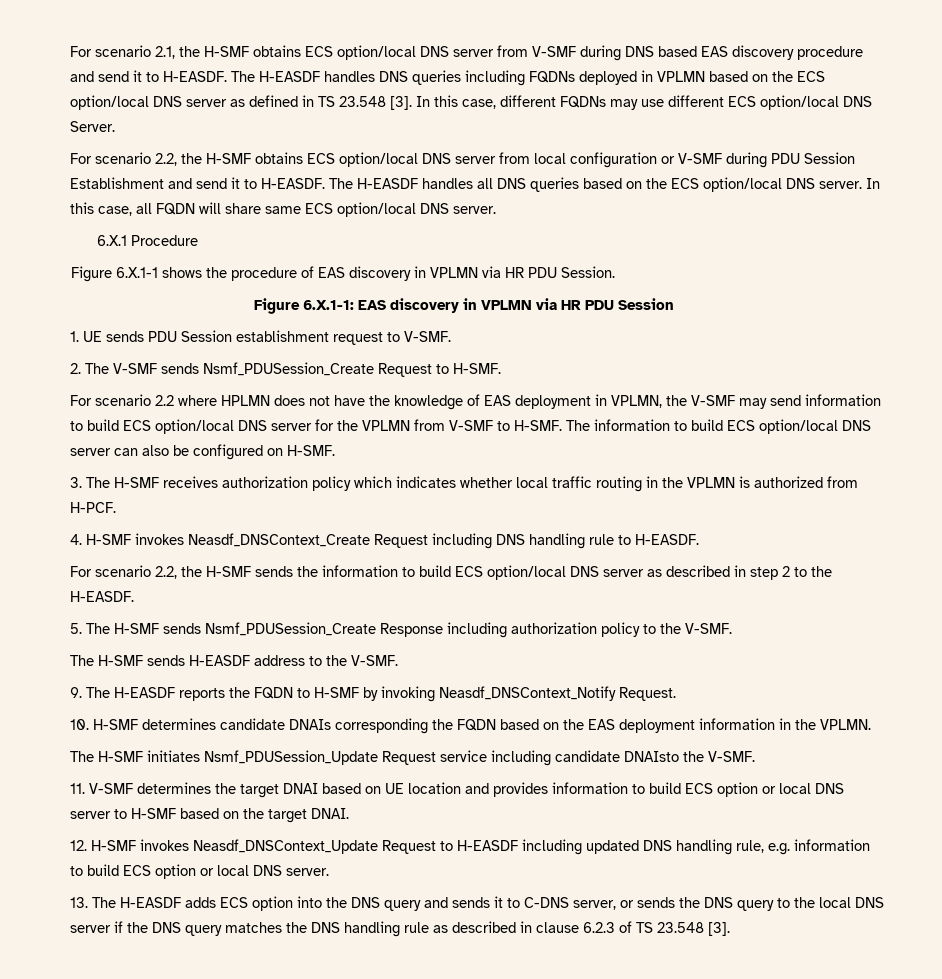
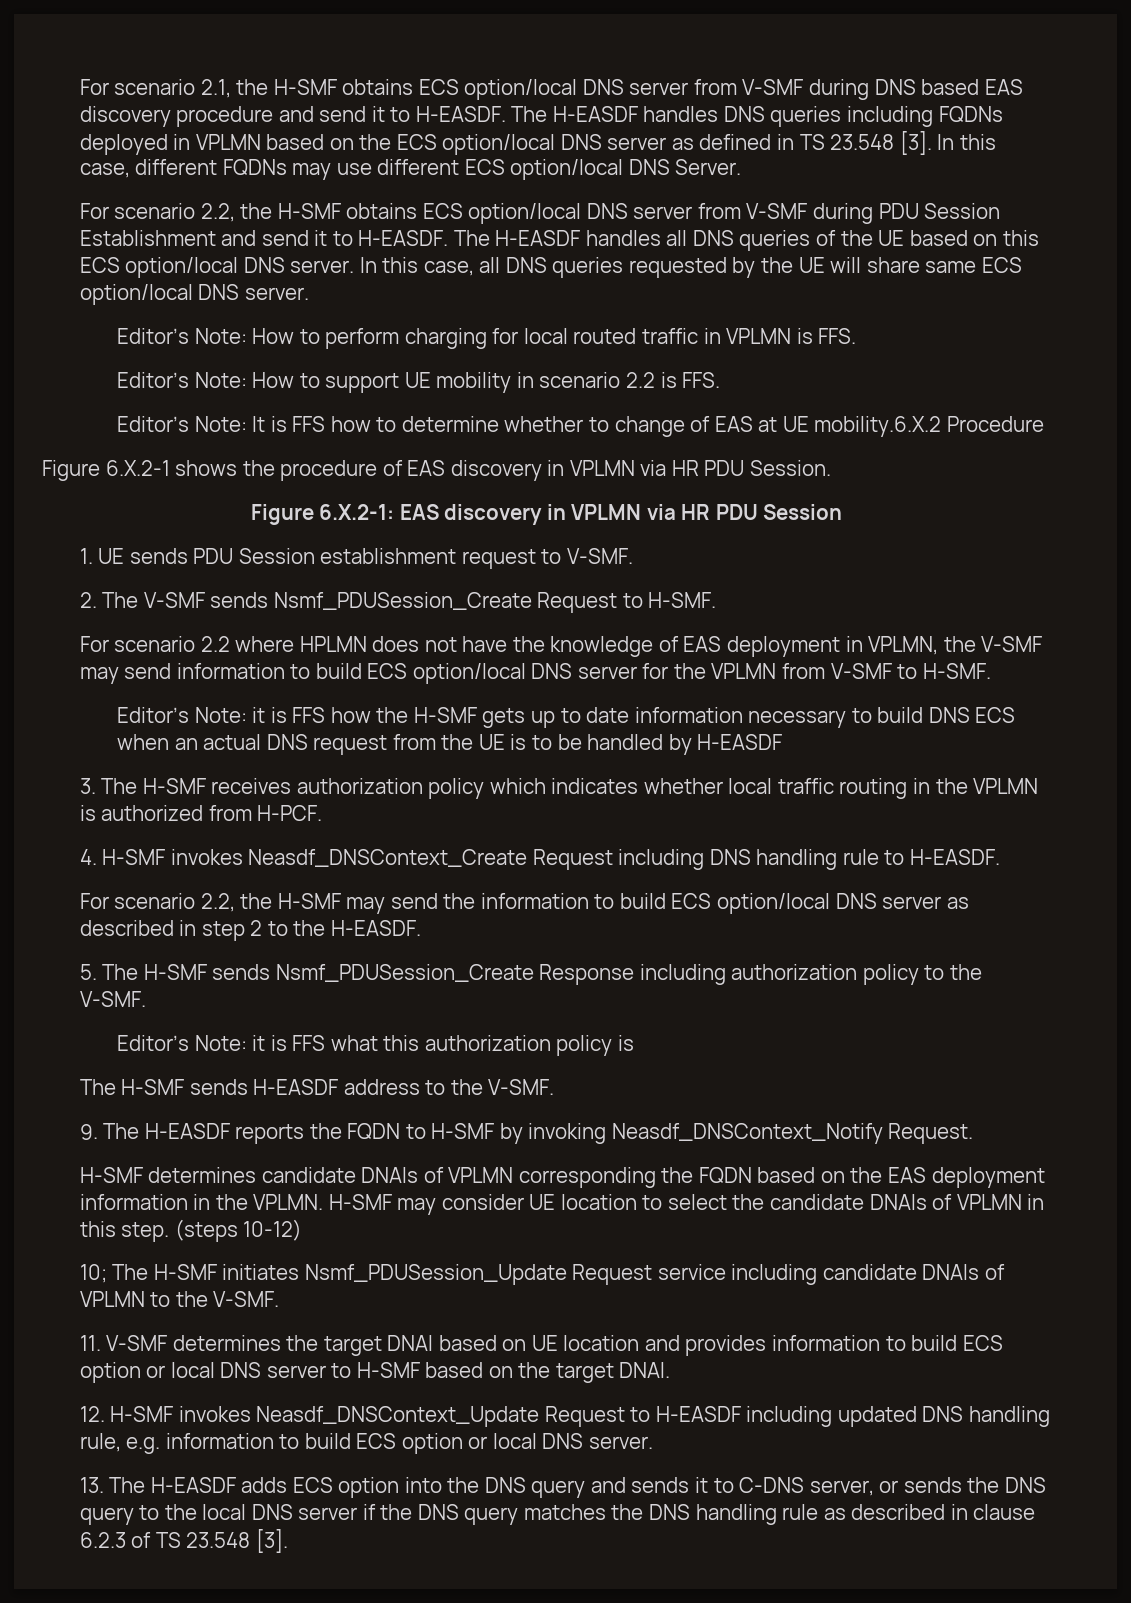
[533,152,675,168] local configuration or -> (741, 211) none
[582,178,667,189] based on the -> [816,230,1039,246] of the UE based on this
[155,203,195,215] FQDN -> [505,257,825,278] DNS queries requested by the UE
[97,235,128,246] 6.X.1 -> [117,328,857,349] [117,372,721,393] [117,416,942,437] Editor’s Note: How to perform charging for local routed traffic in VPLMN is FFS. // Editor’s Note: How to support UE mobility in scenario 2.2 is FFS. // Editor’s Note: It is FFS how to determine whether to change of EAS at UE mobility.6.X.2
[115,267,158,278] 6.X.1-1 -> [105,460,170,476] 6.X.2-1
[302,300,354,310] 6.X.1-1: -> [319,504,395,520] 6.X.2-1:
[565,419,871,434] [69,444,335,460] The information to build ECS option/local DNS server can also be configured on H-SMF. -> [117,707,1016,728] [117,734,783,755] // Editor’s Note: it is FFS how the H-SMF gets up to date information necessary to build DNS ECS when an actual DNS request from the UE is to be handled by H-EASDF
[254,566,293,577] sends -> [346,893,438,914] may send
(732, 628) none -> [117,1035,635,1056] // Editor’s Note: it is FFS what this authorization policy is
[69,719,89,730] 10. -> (974, 1133) none
(331, 724) none -> [423,1167,514,1183] of VPLMN
(871, 724) // -> [328,1194,1045,1215] [79,1219,303,1242] [79,1264,107,1283] H-SMF may consider UE location to select the candidate DNAIs of VPLMN in this step. (steps 10-12) // 10;
[623,751,679,762] DNAIsto -> [922,1264,1005,1280] [79,1291,171,1307] DNAIs of VPLMN to

